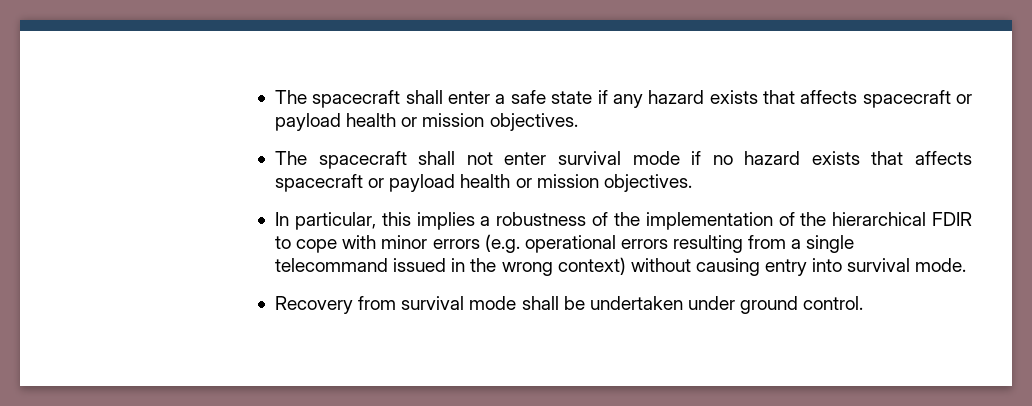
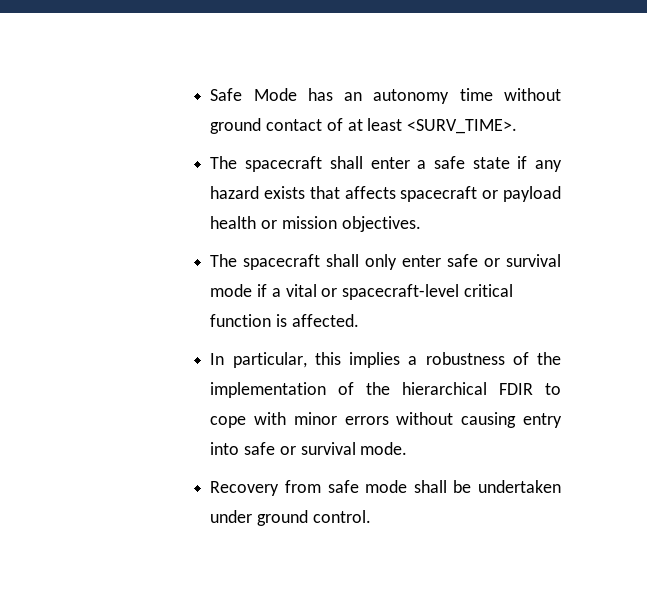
(274, 97) none -> [210,88,561,104] [210,118,518,134] Safe Mode has an autonomy time without ground contact of at least <SURV_TIME>. //
[466,151,972,165] [274,174,692,192] not enter survival mode if no hazard exists that affects spacecraft or payload health or mission objectives. -> [365,254,561,270] [210,284,513,300] [210,314,359,327] only enter safe or survival mode if a vital or spacecraft-level critical function is affected.
[484,234,855,253] [274,257,626,276] (e.g. operational errors resulting from a single telecommand issued in the wrong context) -> (389, 420) none
(843, 265) none -> [244,442,296,455] safe or
[401,296,465,310] survival -> [327,480,359,493] safe

